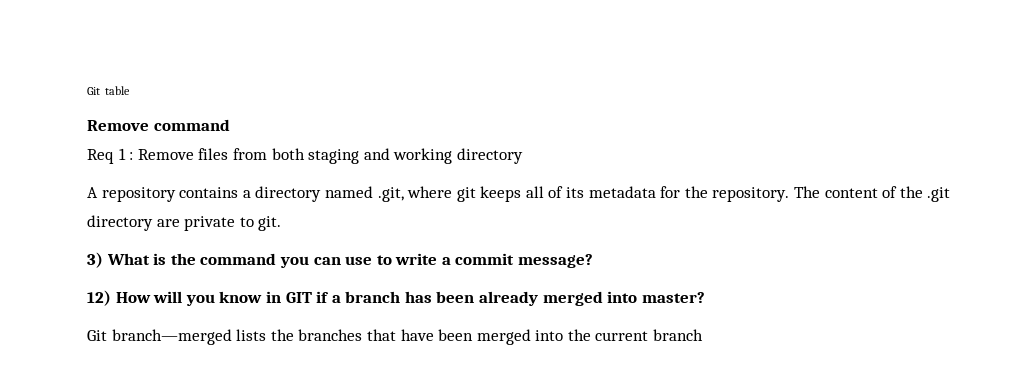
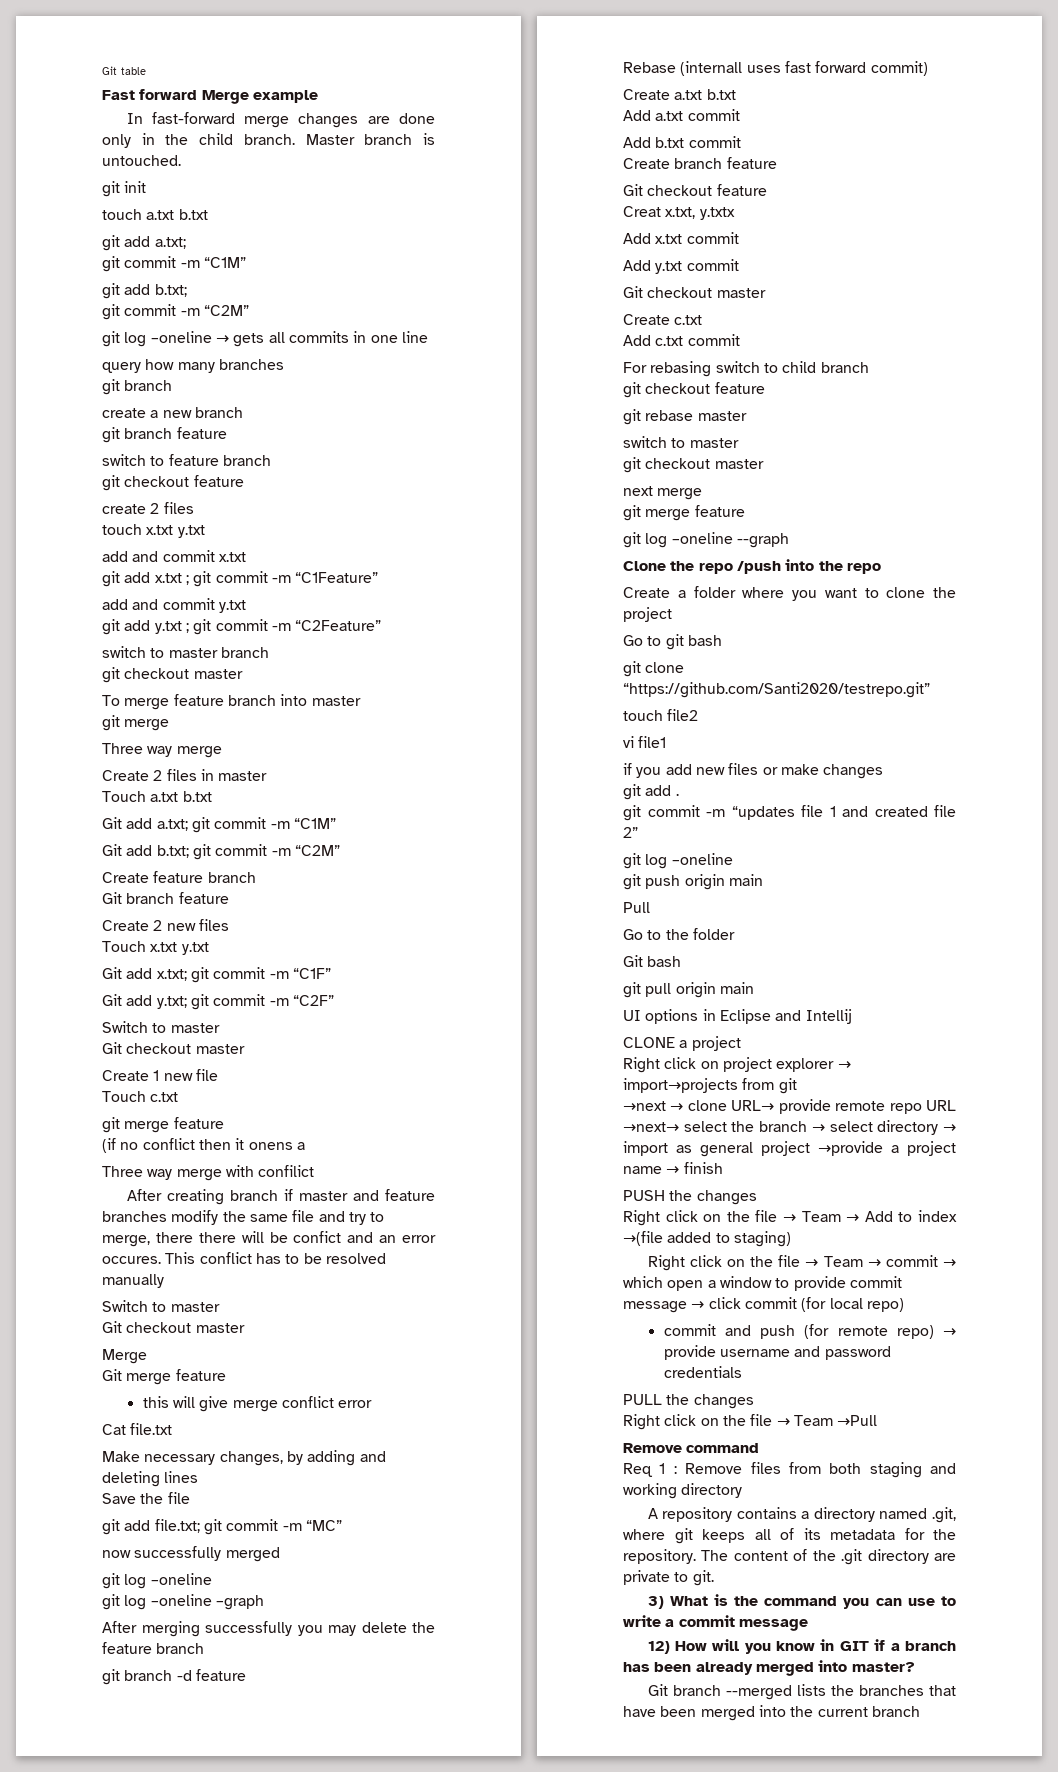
(130, 90) none -> [102,89,318,104] [126,112,436,128] [102,133,435,148] [102,155,181,166] [102,181,147,197] [102,209,208,220] [102,235,186,251] [102,256,246,272] [102,283,187,299] [102,304,249,320] [102,331,428,347] [102,359,284,373] [102,379,173,395] [102,407,243,418] [102,427,227,443] [102,454,271,466] [102,475,244,491] [102,502,194,514] [102,524,205,538] [102,550,246,562] [102,571,379,587] [102,598,246,613] [102,619,382,635] [102,646,269,658] [102,667,243,683] [102,694,361,710] [102,715,170,731] [102,743,222,758] [102,769,268,781] [102,791,212,802] [102,817,336,833] [102,844,340,860] [102,871,256,883] [102,892,229,904] [102,919,229,931] [102,941,209,955] [102,967,331,983] [102,994,334,1010] [102,1021,220,1033] [102,1042,245,1054] [102,1069,218,1081] [102,1091,179,1102] [102,1117,224,1133] [102,1138,305,1153] [102,1165,315,1181] [126,1189,435,1205] [102,1210,385,1225] [102,1231,436,1247] [102,1252,386,1264] [102,1274,164,1288] [102,1300,220,1312] [102,1321,245,1333] [102,1349,147,1364] [102,1369,226,1385] [142,1396,373,1412] [102,1423,173,1435] [102,1450,386,1466] [102,1471,199,1487] [102,1492,190,1504] [102,1519,342,1535] [102,1546,280,1562] [102,1573,212,1589] [102,1594,264,1610] [102,1621,435,1637] [102,1642,205,1654] [102,1669,246,1685] [623,61,928,76] [623,89,736,100] [623,109,740,121] [623,136,741,148] [623,157,777,169] [623,184,767,196] [623,206,735,220] [623,232,739,244] [623,259,739,274] [623,286,766,298] [623,314,703,325] [623,334,740,346] [623,361,869,377] [623,382,765,398] [623,409,747,425] [623,436,739,448] [623,457,764,473] [623,486,703,500] [623,505,745,521] [623,532,789,548] [623,559,881,574] [623,586,956,601] [623,607,672,622] [623,634,722,650] [623,661,685,677] [623,682,930,698] [623,709,699,721] [623,736,667,748] [623,763,884,779] [623,784,679,800] [623,805,956,821] [623,827,638,838] [623,853,733,869] [623,874,763,890] [623,902,650,913] [623,928,735,940] [623,955,682,967] [623,982,754,998] [623,1009,852,1024] [623,1036,741,1051] [623,1057,851,1073] [623,1078,797,1094] [623,1099,956,1114] [623,1120,956,1135] [623,1141,956,1157] [623,1162,723,1174] [623,1190,757,1205] [623,1210,957,1226] [623,1231,791,1247] [647,1255,956,1271] [623,1276,902,1291] [623,1297,904,1313] [663,1324,956,1339] [663,1345,891,1360] [663,1366,742,1378] [623,1394,754,1409] [623,1414,878,1430] // Fast forward Merge example // In fast-forward merge changes are done only in the child branch. Master branch is untouched. // git init // touch a.txt b.txt // git add a.txt; // git commit -m “C1M” // git add b.txt; // git commit -m “C2M” // git log –oneline → gets all commits in one line // query how many branches // git branch // create a new branch // git branch feature // switch to feature branch // git checkout feature // create 2 files // touch x.txt y.txt // add and commit x.txt // git add x.txt ; git commit -m “C1Feature” // add and commit y.txt // git add y.txt ; git commit -m “C2Feature” // switch to master branch // git checkout master // To merge feature branch into master // git merge // Three way merge // Create 2 files in master // Touch a.txt b.txt // Git add a.txt; git commit -m “C1M” // Git add b.txt; git commit -m “C2M” // Create feature branch // Git branch feature // Create 2 new files // Touch x.txt y.txt // Git add x.txt; git commit -m “C1F” // Git add y.txt; git commit -m “C2F” // Switch to master // Git checkout master // Create 1 new file // Touch c.txt // git merge feature // (if no conflict then it onens a // Three way merge with confilict // After creating branch if master and feature branches modify the same file and try to merge, there there will be confict and an error occures. This conflict has to be resolved manually // Switch to master // Git checkout master // Merge // Git merge feature // this will give merge conflict error // Cat file.txt // Make necessary changes, by adding and deleting lines // Save the file // git add file.txt; git commit -m “MC” // now successfully merged // git log –oneline // git log –oneline –graph // After merging successfully you may delete the feature branch // git branch -d feature // Rebase (internall uses fast forward commit) // Create a.txt b.txt // Add a.txt commit // Add b.txt commit // Create branch feature // Git checkout feature // Creat x.txt, y.txtx // Add x.txt commit // Add y.txt commit // Git checkout master // Create c.txt // Add c.txt commit // For rebasing switch to child branch // git checkout feature // git rebase master // switch to master // git checkout master // next merge // git merge feature // git log –oneline --graph // Clone the repo /push into the repo // Create a folder where you want to clone the project // Go to git bash // git clone “https://github.com/Santi2020/testrepo.git” // touch file2 // vi file1 // if you add new files or make changes // git add . // git commit -m “updates file 1 and created file 2” // git log –oneline // git push origin main // Pull // Go to the folder // Git bash // git pull origin main // UI options in Eclipse and Intellij // CLONE a project // Right click on project explorer → import→projects from git // →next → clone URL→ provide remote repo URL →next→ select the branch → select directory → import as general project →provide a project name → finish // PUSH the changes // Right click on the file → Team → Add to index →(file added to staging) // Right click on the file → Team → commit → which open a window to provide commit message → click commit (for local repo) // commit and push (for remote repo) → provide username and password credentials // PULL the changes // Right click on the file → Team →Pull
[518,254,594,268] message? -> [738,1619,808,1631] message
[111,329,232,345] branch—merged -> [672,1685,792,1700] branch --merged

